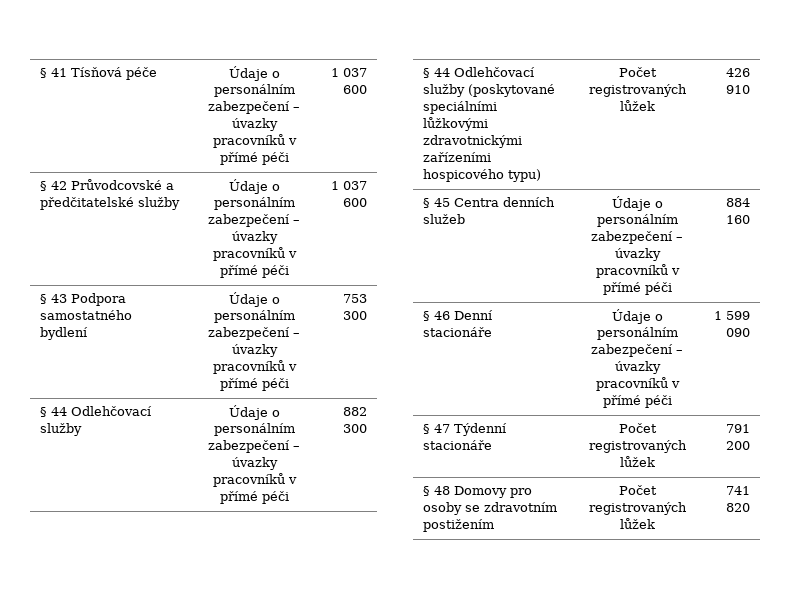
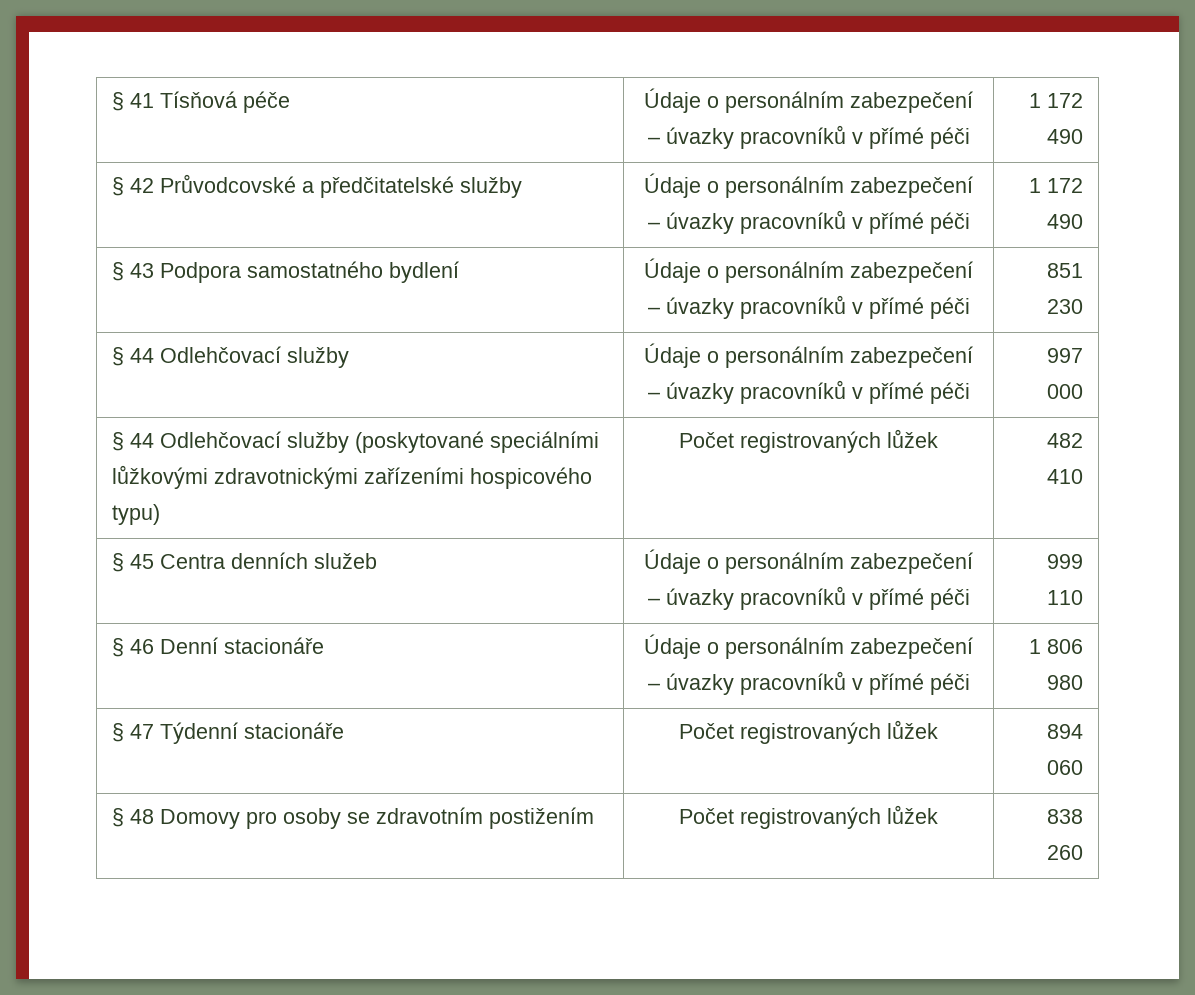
[343,68,368,77] [343,85,368,94] 037 600 -> [1047,93,1084,108] [1047,129,1084,144] 172 490
[343,181,368,190] [343,198,368,207] 037 600 -> [1047,178,1084,193] [1047,214,1084,229] 172 490
[343,294,368,303] [343,311,368,320] 753 300 -> [1047,263,1084,278] [1047,299,1084,314] 851 230
[343,407,368,416] [343,424,368,433] 882 300 -> [1047,348,1084,363] [1047,384,1084,399] 997 000
[726,68,751,77] [726,85,751,94] 426 910 -> [1047,433,1084,448] [1047,469,1084,484] 482 410
[726,198,751,207] [726,215,751,224] 884 160 -> [1047,554,1084,569] [1047,590,1084,605] 999 110
[726,311,751,320] [726,328,751,337] 599 090 -> [1047,639,1084,654] [1047,675,1084,690] 806 980
[726,424,751,433] [726,441,751,450] 791 200 -> [1047,724,1084,739] [1047,760,1084,775] 894 060
[726,486,751,495] [726,503,751,512] 741 820 -> [1047,809,1084,824] [1047,845,1084,860] 838 260

